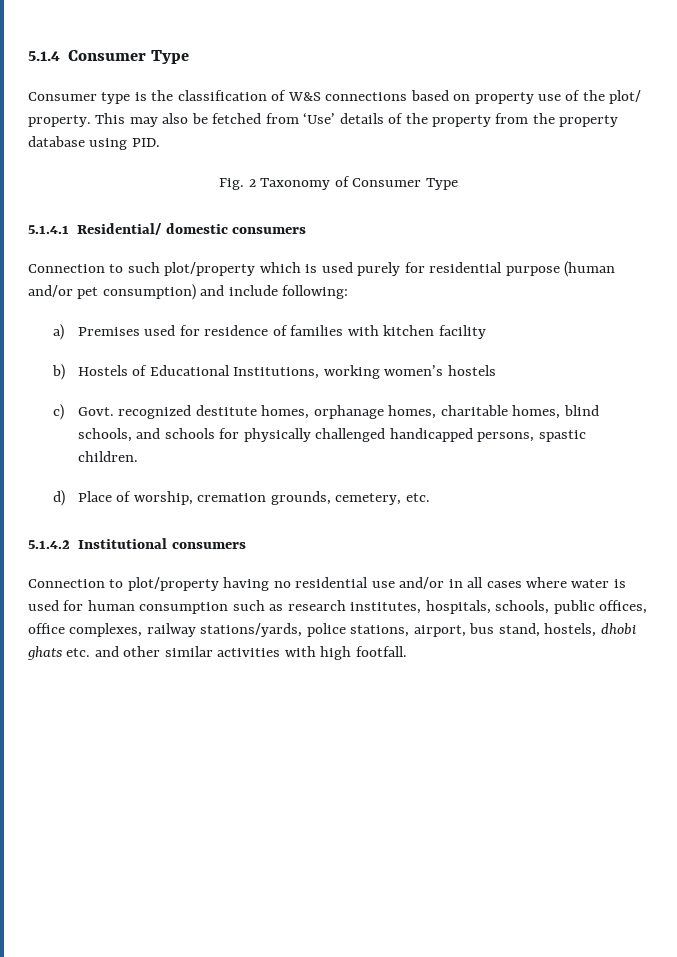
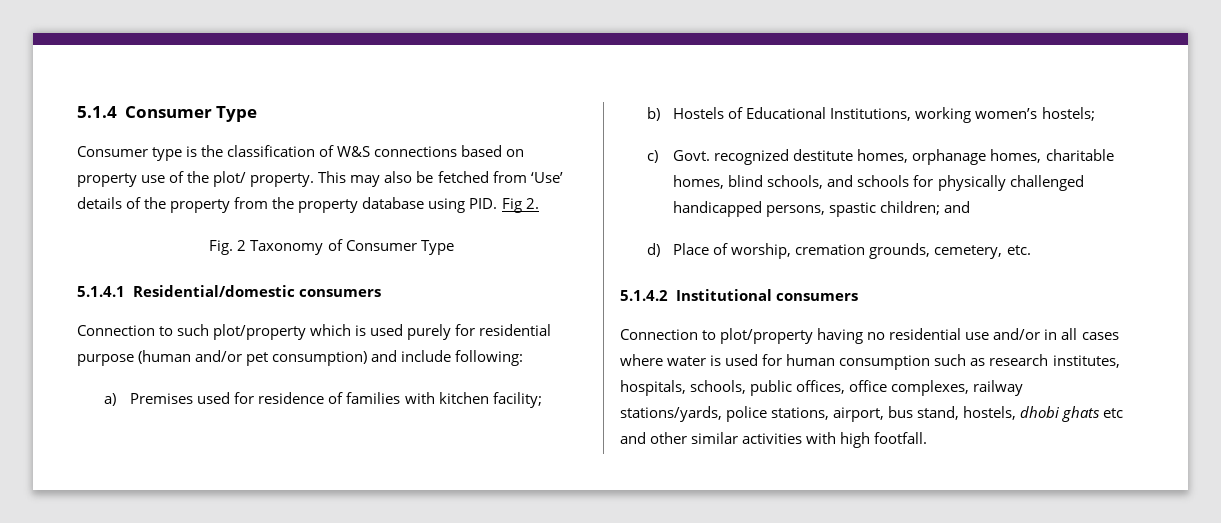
(160, 142) none -> [501,198,539,213] Fig 2.
[77,223,228,235] Residential/ domestic -> [132,285,295,297] Residential/domestic
[438,325,486,339] facility -> [492,392,542,408] facility;
[447,365,496,376] hostels -> [1041,107,1095,121] hostels;
[77,451,138,462] children. -> [880,201,971,215] children; and
[66,648,91,657] etc. -> [1103,408,1124,418] etc

